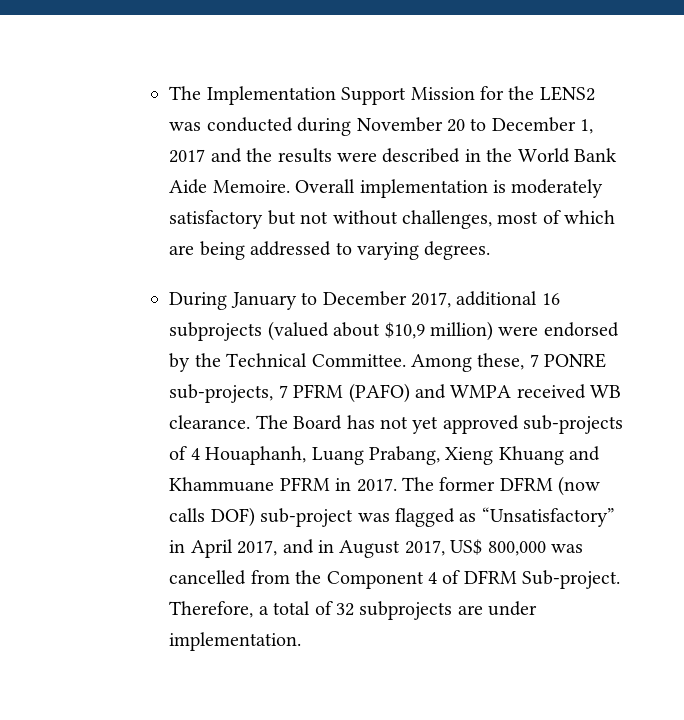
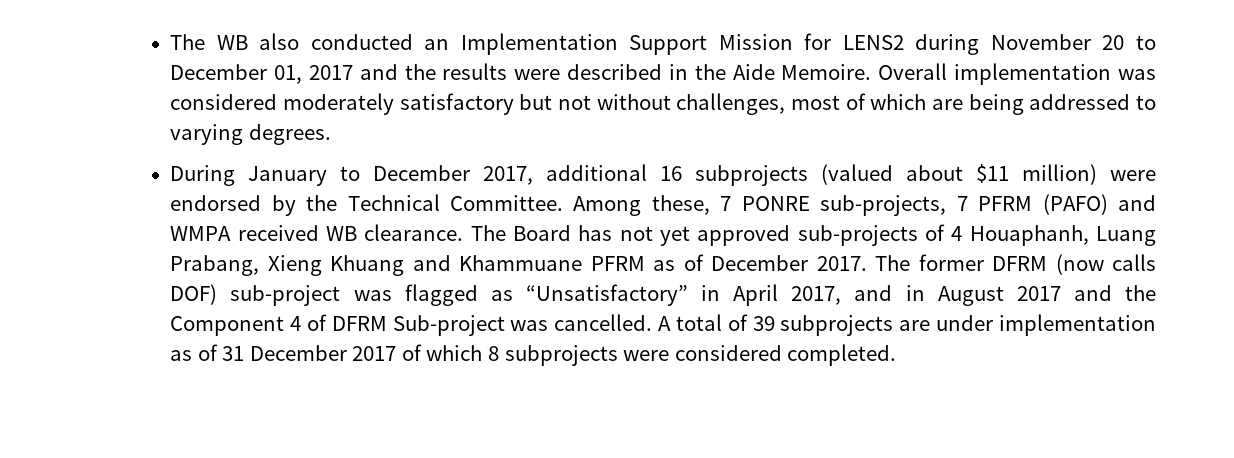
[169,86,595,105] [169,117,293,132] The Implementation Support Mission for the LENS2 was conducted -> [170,33,904,55] The WB also conducted an Implementation Support Mission for LENS2
[580,119,594,134] 1, -> [274,65,303,84] 01,
[517,148,617,163] World Bank -> (726, 72) none
[492,180,506,193] is -> [1118,69,1156,80] [170,94,278,110] was considered
[384,322,425,339] $10,9 -> [976,164,1010,183] $11
[335,478,352,491] in -> [653,254,809,271] as of December
[404,539,583,556] [169,570,290,585] 2017, US$ 800,000 was cancelled from -> [1016,285,1112,301] 2017 and
[522,570,621,589] [169,601,269,618] Sub-project. Therefore, a -> [392,314,672,336] Sub-project was cancelled. A
[335,603,354,616] 32 -> [752,316,775,331] 39
[169,632,302,651] implementation. -> [999,314,1156,336] [170,344,897,366] implementation as of 31 December 2017 of which 8 subprojects were considered completed.

